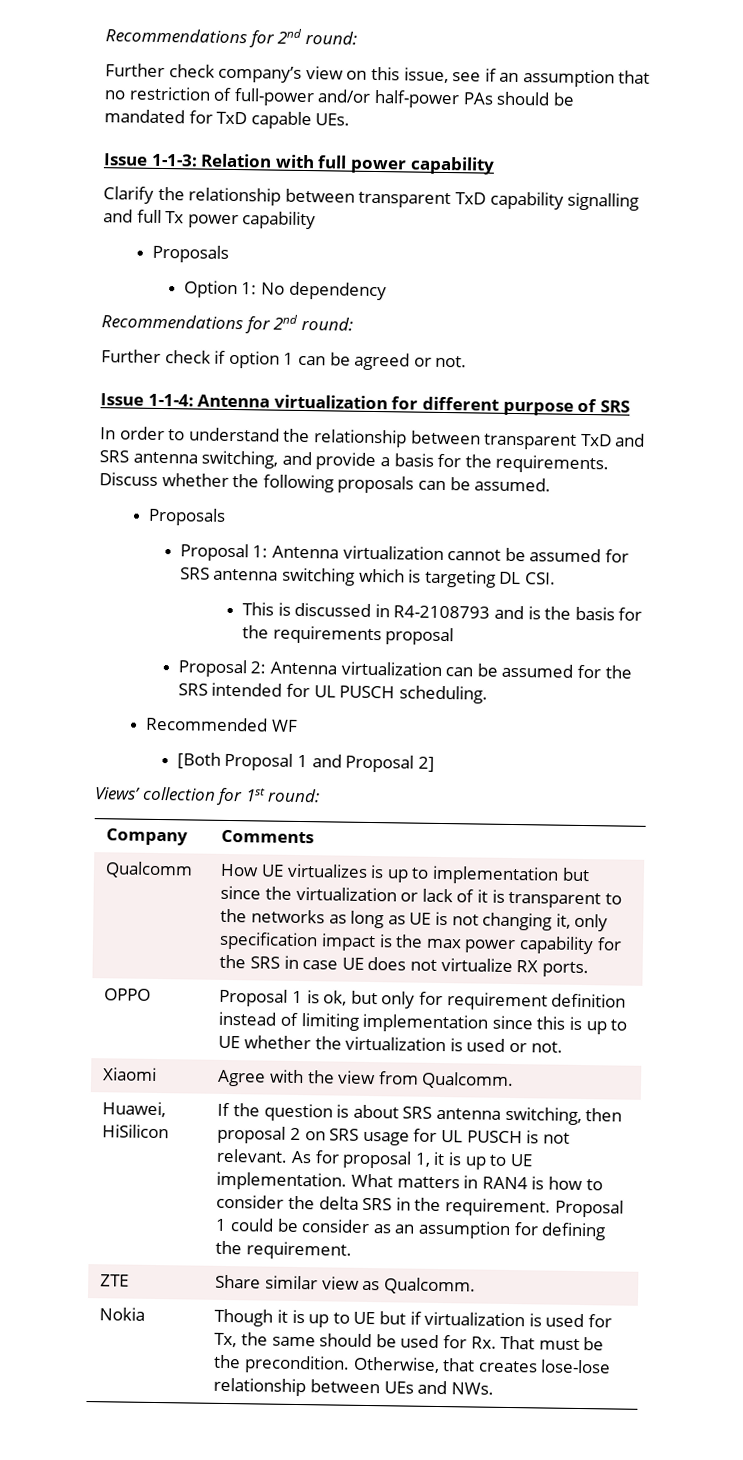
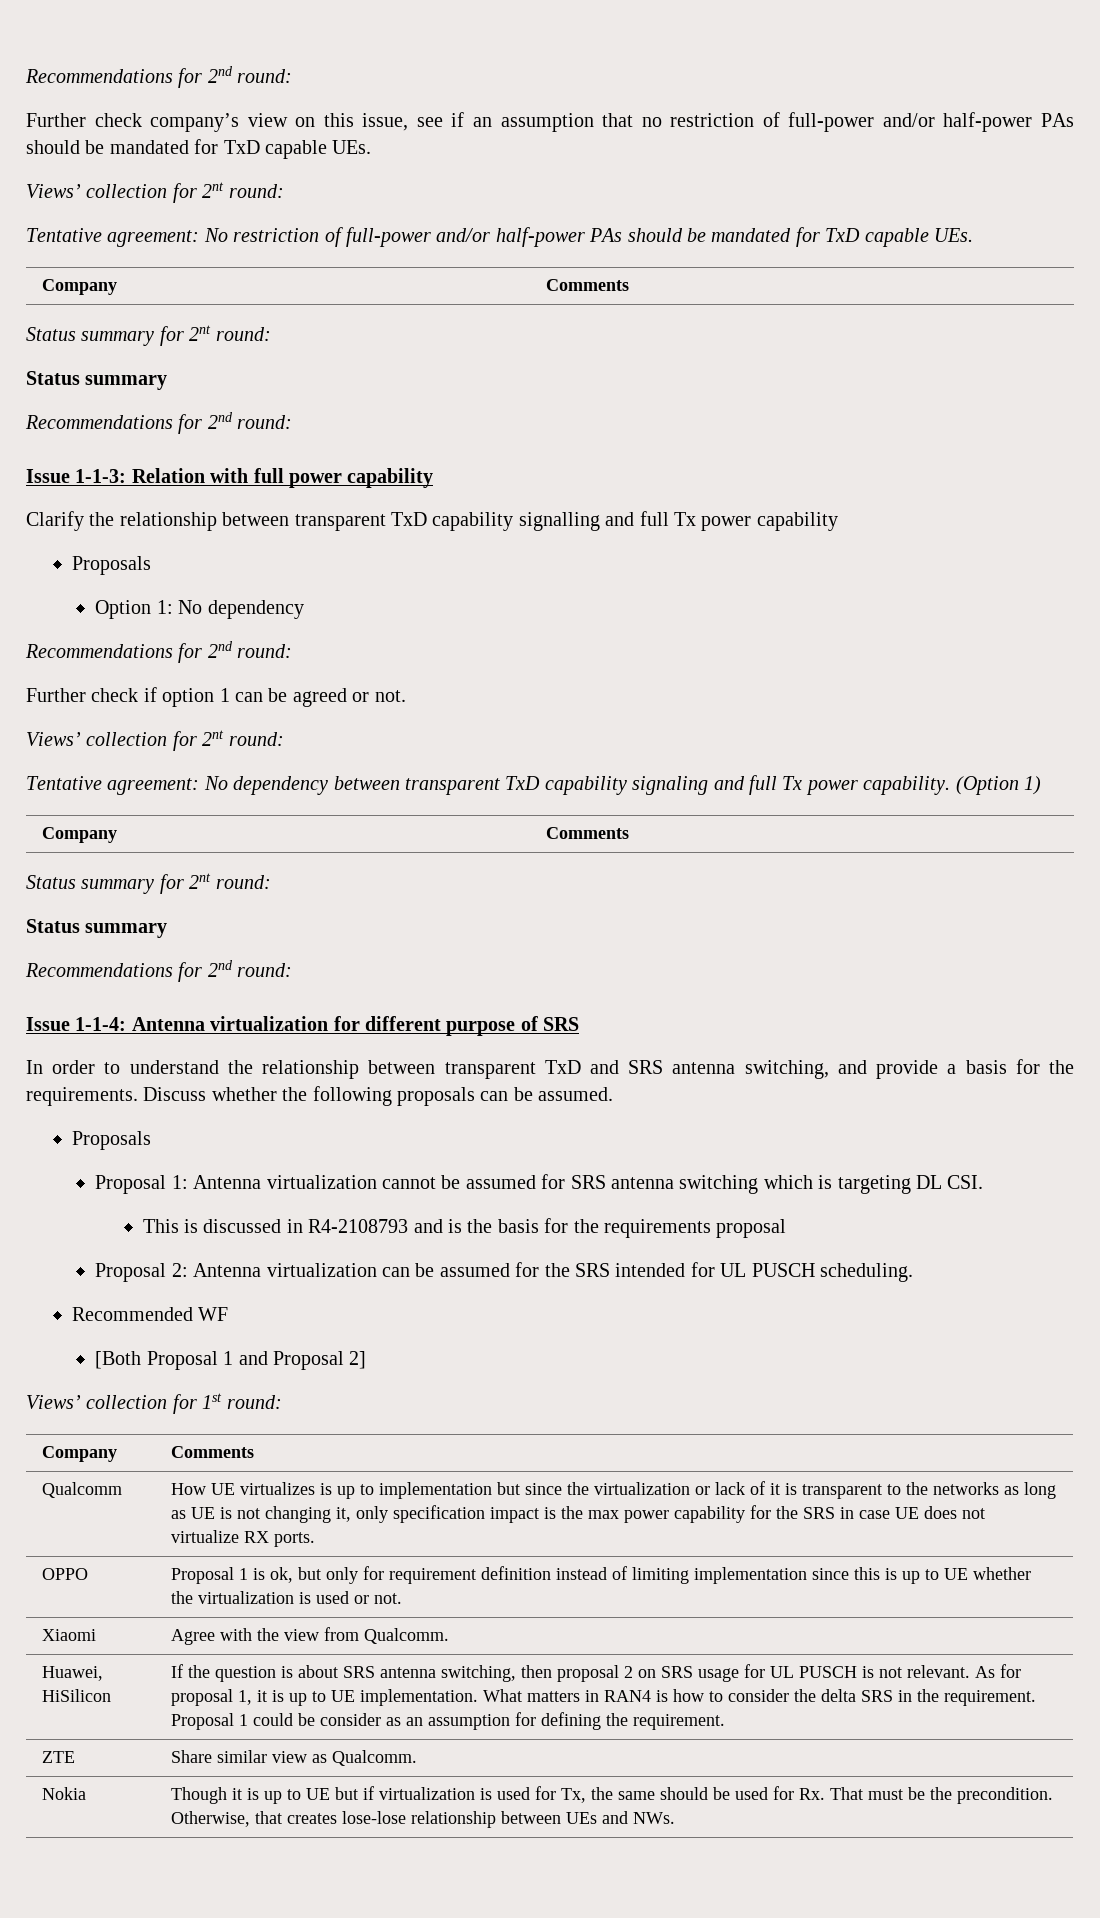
(351, 119) none -> [26,182,284,203] [26,227,973,247] [41,279,117,295] [545,279,629,291] [26,325,271,346] [26,371,168,390] [25,412,293,434] // Views’ collection for 2nt round: // Tentative agreement: No restriction of full-power and/or half-power PAs should be mandated for TxD capable UEs. // Company | Comments // Status summary for 2nt round: // Status summary // Recommendations for 2nd round:
(468, 361) none -> [26,730,284,751] [26,775,1041,795] [41,827,117,843] [545,827,629,839] [26,873,271,894] [26,919,168,938] [25,960,293,982] // Views’ collection for 2nt round: // Tentative agreement: No dependency between transparent TxD capability signaling and full Tx power capability. (Option 1) // Company | Comments // Status summary for 2nt round: // Status summary // Recommendations for 2nd round:

